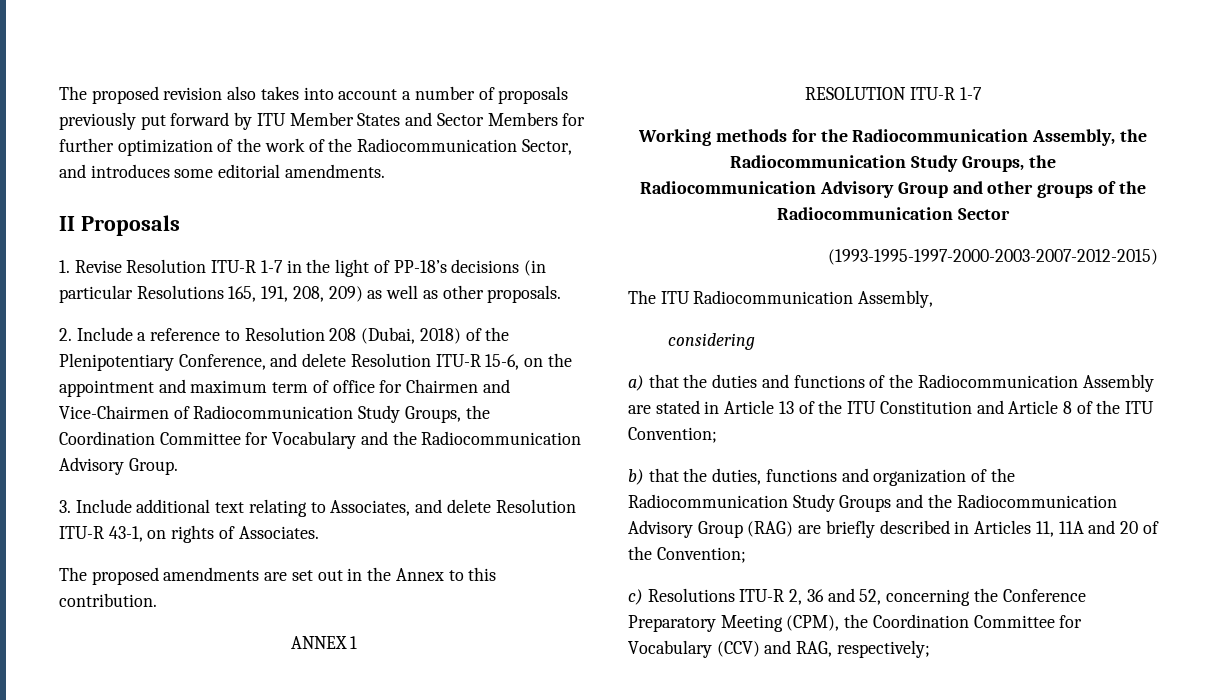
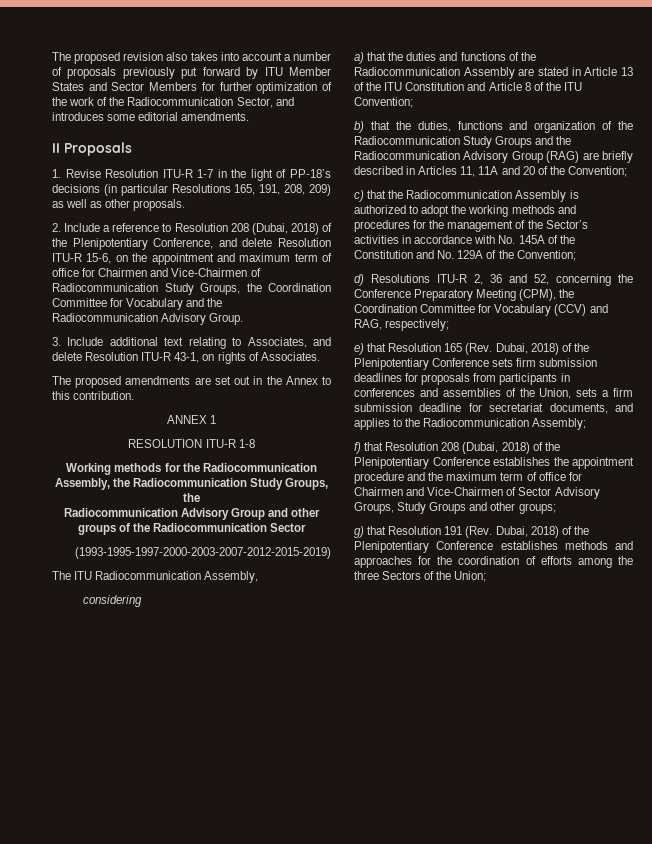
[959,87,982,100] 1-7 -> [238,439,255,448] 1-8
[828,249,1158,265] (1993-1995-1997-2000-2003-2007-2012-2015) -> [75,547,331,559] (1993-1995-1997-2000-2003-2007-2012-2015-2019)
(643, 597) none -> [367,190,579,202] [354,205,576,217] [354,220,588,232] [354,235,575,244] [354,250,576,261] [354,274,364,286] that the Radiocommunication Assembly is authorized to adopt the working methods and procedures for the management of the Sector’s activities in accordance with No. 145A of the Constitution and No. 129A of the Convention; // d)
(930, 649) none -> [354,343,589,355] [354,358,598,370] [354,373,570,385] [354,388,633,399] [354,403,633,414] [354,418,587,430] [354,442,560,454] [354,457,634,469] [354,472,582,484] [354,487,600,499] [354,502,556,514] [354,526,589,538] [354,541,633,553] [354,556,633,568] [354,571,487,582] // e) that Resolution 165 (Rev. Dubai, 2018) of the Plenipotentiary Conference sets firm submission deadlines for proposals from participants in conferences and assemblies of the Union, sets a firm submission deadline for secretariat documents, and applies to the Radiocommunication Assembly; // f) that Resolution 208 (Dubai, 2018) of the Plenipotentiary Conference establishes the appointment procedure and the maximum term of office for Chairmen and Vice-Chairmen of Sector Advisory Groups, Study Groups and other groups; // g) that Resolution 191 (Rev. Dubai, 2018) of the Plenipotentiary Conference establishes methods and approaches for the coordination of efforts among the three Sectors of the Union;

